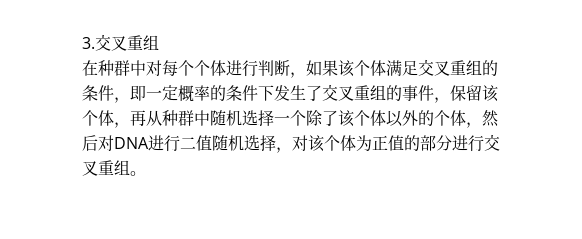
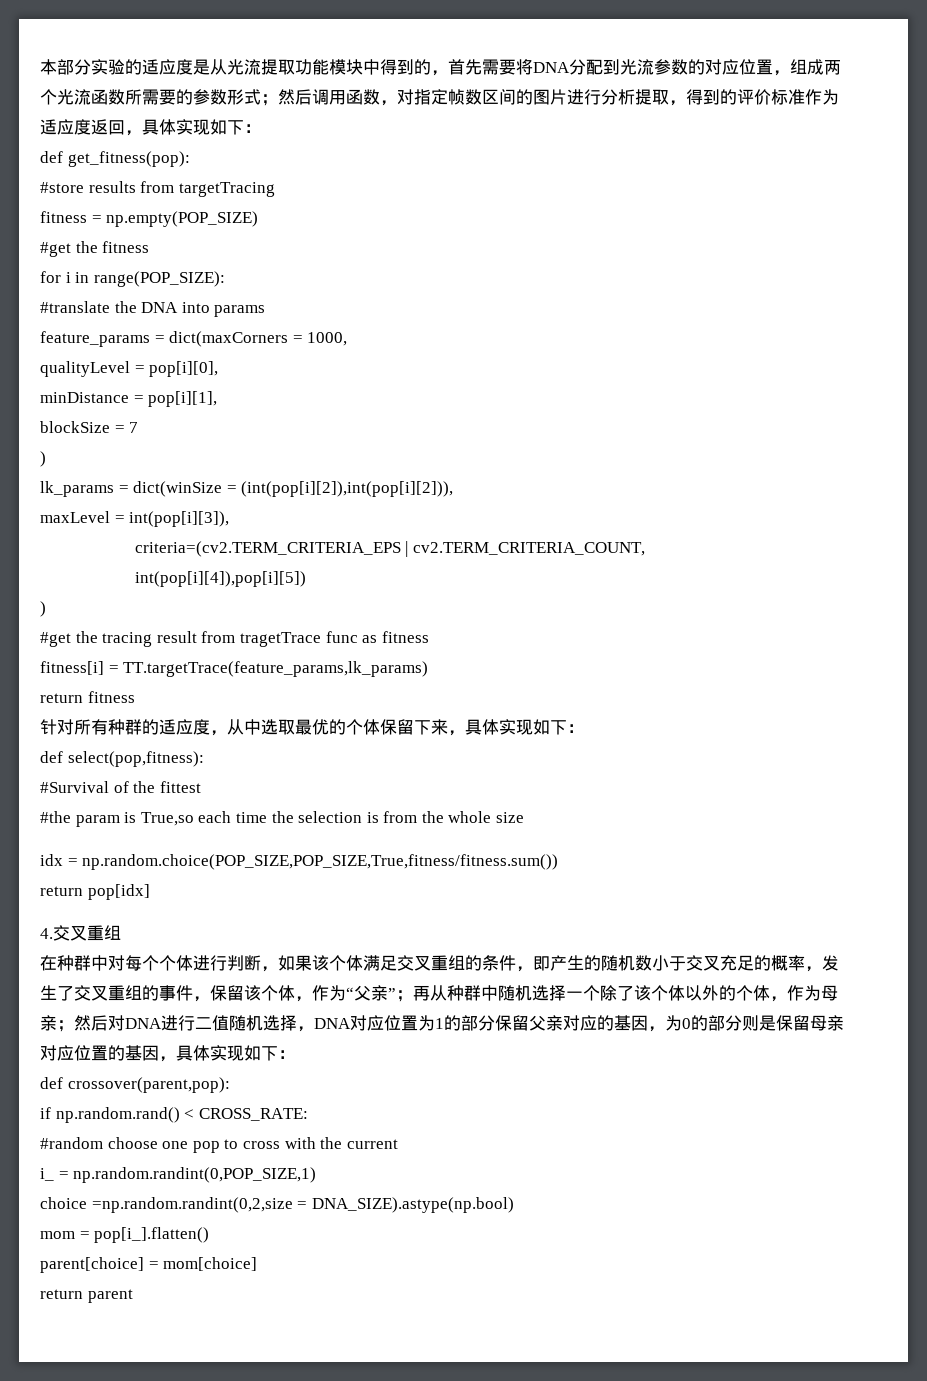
[82,37,95,49] 3. -> [40,59,841,76] [40,89,839,106] [40,119,261,136] [40,151,190,167] [40,181,275,197] [40,211,259,227] [40,241,150,257] [40,271,225,287] [40,301,266,317] [40,331,348,347] [40,361,219,377] [40,391,218,407] [40,421,139,433] [40,451,46,467] [40,481,454,497] [40,511,230,527] [134,541,646,557] [134,571,306,587] [40,601,46,617] [40,631,429,647] [40,661,429,677] [40,691,135,703] [40,719,584,736] [40,751,204,767] [40,781,201,793] [40,811,525,827] [40,854,559,870] [40,884,150,900] [40,928,53,939] 本部分实验的适应度是从光流提取功能模块中得到的，首先需要将DNA分配到光流参数的对应位置，组成两个光流函数所需要的参数形式；然后调用函数，对指定帧数区间的图片进行分析提取，得到的评价标准作为适应度返回，具体实现如下： // def get_fitness(pop): // #store results from targetTracing // fitness = np.empty(POP_SIZE) // #get the fitness // for i in range(POP_SIZE): // #translate the DNA into params // feature_params = dict(maxCorners = 1000, // qualityLevel = pop[i][0], // minDistance = pop[i][1], // blockSize = 7 // ) // lk_params = dict(winSize = (int(pop[i][2]),int(pop[i][2])), // maxLevel = int(pop[i][3]), // criteria=(cv2.TERM_CRITERIA_EPS | cv2.TERM_CRITERIA_COUNT, // int(pop[i][4]),pop[i][5]) // ) // #get the tracing result from tragetTrace func as fitness // fitness[i] = TT.targetTrace(feature_params,lk_params) // return fitness // 针对所有种群的适应度，从中选取最优的个体保留下来，具体实现如下： // def select(pop,fitness): // #Survival of the fittest // #the param is True,so each time the selection is from the whole size // idx = np.random.choice(POP_SIZE,POP_SIZE,True,fitness/fitness.sum()) // return pop[idx] // 4.
[146,85,274,102] 一定概率的条件下 -> [550,955,822,972] 产生的随机数小于交叉充足的概率，
(130, 125) none -> [312,985,413,1002] 作为“父亲”；
(482, 125) none -> [787,985,838,1001] [40,1015,74,1032] 作为母亲；
[292,134,500,152] [82,160,146,176] 对该个体为正值的部分进行交叉重组。 -> [314,1015,844,1032] [40,1045,295,1062] [40,1077,230,1093] [40,1107,308,1123] [40,1137,398,1153] [40,1167,317,1183] [40,1197,514,1213] [40,1227,210,1243] [40,1257,258,1273] [40,1289,133,1303] DNA对应位置为1的部分保留父亲对应的基因，为0的部分则是保留母亲对应位置的基因，具体实现如下： // def crossover(parent,pop): // if np.random.rand() < CROSS_RATE: // #random choose one pop to cross with the current // i_ = np.random.randint(0,POP_SIZE,1) // choice =np.random.randint(0,2,size = DNA_SIZE).astype(np.bool) // mom = pop[i_].flatten() // parent[choice] = mom[choice] // return parent

